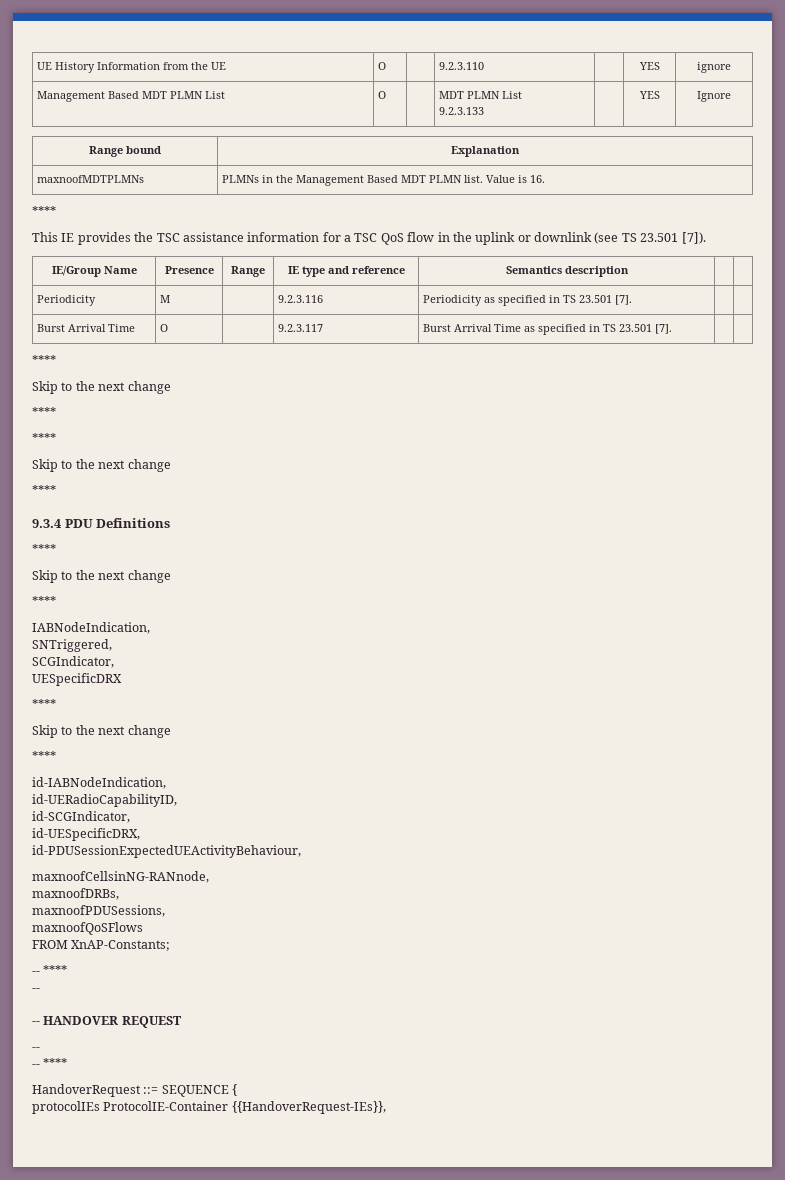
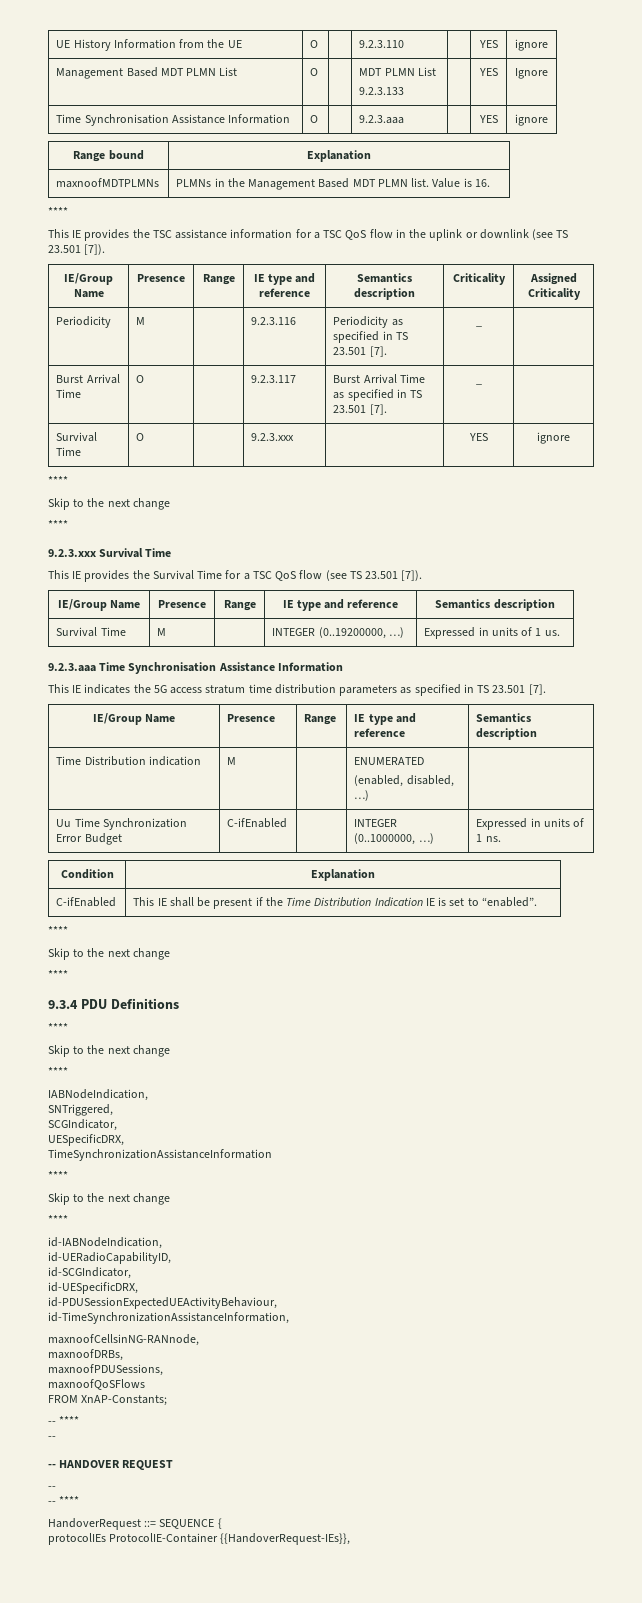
(731, 96) none -> [56,114,291,126] [310,115,319,123] [359,115,405,124] [478,115,498,123] [515,114,548,126] // Time Synchronisation Assistance Information | O | | 9.2.3.aaa | | YES | ignore
(629, 271) | -> [452,273,506,285] [529,273,577,285] [527,288,581,300] Criticality | Assigned Criticality
(633, 300) none -> [475,325,482,327] _
[32,355,56,365] [32,381,171,394] [32,407,56,417] | // **** // Skip to the next change // **** -> [475,383,482,385] [56,432,98,442] [56,447,82,456] [136,433,145,441] [251,433,295,441] [468,433,488,441] [537,432,570,444] [48,476,68,485] [48,498,170,510] [48,520,68,529] [48,548,172,558] [48,570,423,582] [57,599,141,611] [158,600,206,608] [223,600,256,611] [282,599,399,611] [435,599,555,611] [56,627,126,637] [157,628,167,636] [272,627,404,639] [424,627,560,639] [48,662,343,674] [48,684,546,696] [92,713,176,725] [227,714,276,722] [304,714,337,725] [354,713,416,725] [354,728,406,737] [476,713,532,723] [476,728,538,740] [56,756,201,766] [227,757,237,765] [354,757,425,765] [354,775,454,787] [354,790,370,801] [56,818,187,830] [56,833,122,845] [227,818,288,828] [354,819,398,827] [354,833,434,845] [476,818,585,830] [476,834,501,842] [60,869,114,879] [311,869,375,881] [56,897,117,907] [133,897,537,909] _ | // Survival Time | O | | 9.2.3.xxx | | YES | ignore // **** // Skip to the next change // **** // 9.2.3.xxx Survival Time // This IE provides the Survival Time for a TSC QoS flow (see TS 23.501 [7]). // IE/Group Name | Presence | Range | IE type and reference | Semantics description // Survival Time | M | | INTEGER (0..19200000, …) | Expressed in units of 1 us. // 9.2.3.aaa Time Synchronisation Assistance Information // This IE indicates the 5G access stratum time distribution parameters as specified in TS 23.501 [7]. // IE/Group Name | Presence | Range | IE type and reference | Semantics description // Time Distribution indication | M | | ENUMERATED // (enabled, disabled, …) | // Uu Time Synchronization Error Budget | C-ifEnabled | | INTEGER (0..1000000, …) | Expressed in units of 1 ns. // Condition | Explanation // C-ifEnabled | This IE shall be present if the Time Distribution Indication IE is set to “enabled”.
[32,673,122,686] UESpecificDRX -> [48,1134,124,1146] [48,1149,272,1161] UESpecificDRX, // TimeSynchronizationAssistanceInformation
(301, 851) none -> [48,1312,289,1324] // id-TimeSynchronizationAssistanceInformation,

